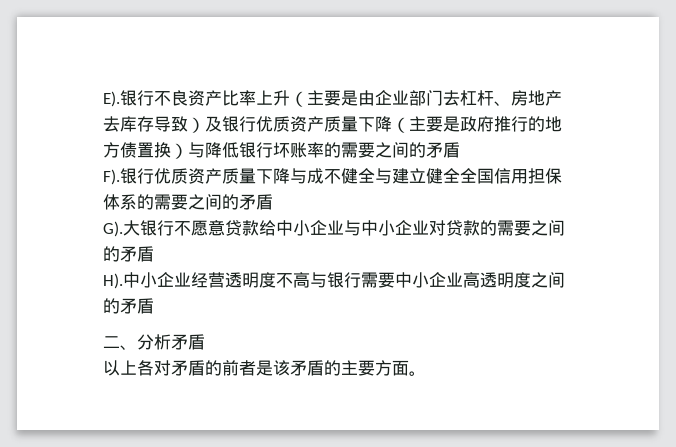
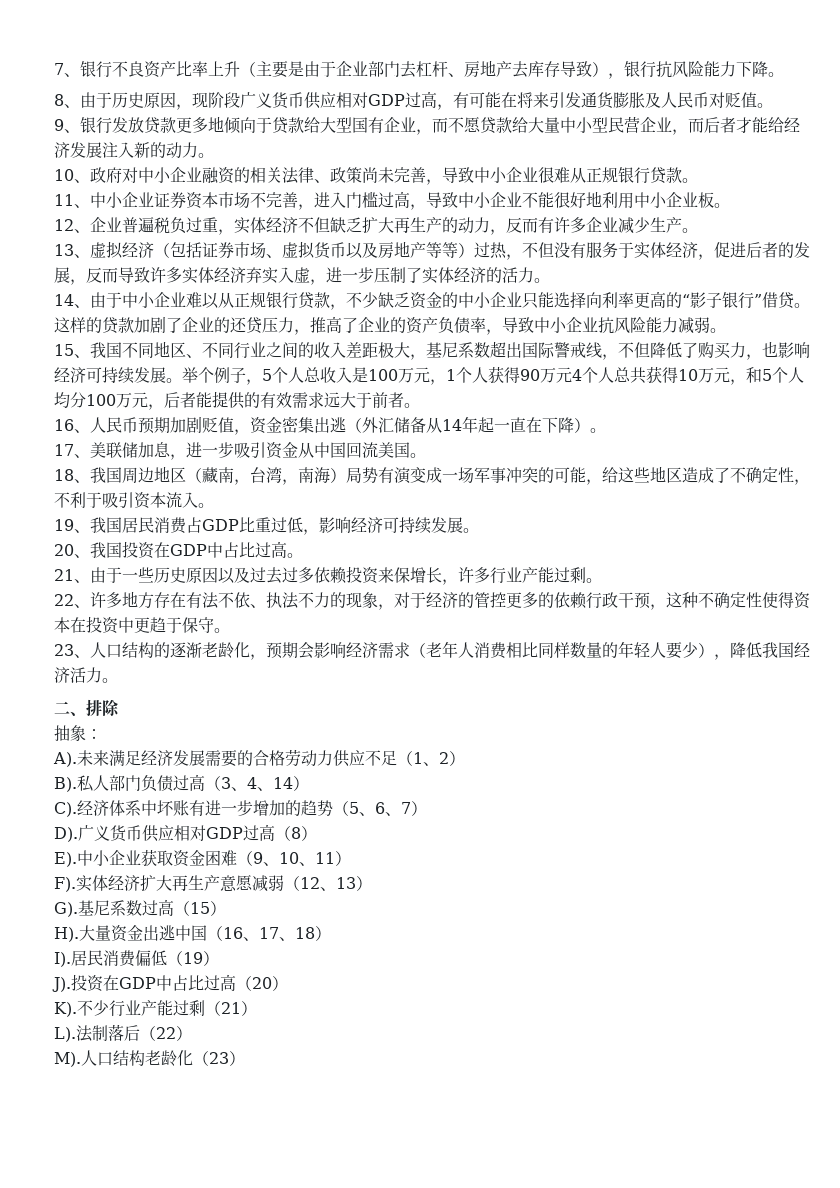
[103,91,120,107] E). -> [54,63,80,77] 7、
(375, 98) none -> [320,61,336,77] 于
[205,116,562,133] [103,142,460,159] [103,168,562,185] [103,194,273,210] [103,220,565,237] [103,246,154,262] [103,272,565,289] [103,298,154,314] [103,334,205,350] [103,360,426,376] 及银行优质资产质量下降（主要是政府推行的地方债置换）与降低银行坏账率的需要之间的矛盾 // F).银行优质资产质量下降与成不健全与建立健全全国信用担保体系的需要之间的矛盾 // G).大银行不愿意贷款给中小企业与中小企业对贷款的需要之间的矛盾 // H).中小企业经营透明度不高与银行需要中小企业高透明度之间的矛盾 // 二、分析矛盾 // 以上各对矛盾的前者是该矛盾的主要方面。 -> [608,61,784,79] [54,91,773,110] [54,116,800,135] [54,142,214,159] [54,167,698,185] [54,191,730,210] [54,217,698,235] [54,241,810,260] [54,267,550,285] [54,291,810,310] [54,316,726,335] [54,341,810,360] [54,366,804,385] [54,391,420,410] [54,416,606,435] [54,442,426,460] [54,466,810,485] [54,492,214,509] [54,517,479,535] [54,541,303,559] [54,566,602,585] [54,591,811,610] [54,616,230,634] [54,641,810,660] [54,667,118,683] [54,699,119,716] [54,725,102,741] [53,749,465,767] [54,774,309,792] [54,800,427,817] [54,824,317,842] [54,849,351,867] [54,875,372,892] [54,899,226,917] [54,925,331,942] [54,950,219,967] [52,974,288,992] [54,1000,257,1017] [54,1024,192,1042] [54,1050,245,1067] ，银行抗风险能力下降。 // 8、由于历史原因，现阶段广义货币供应相对GDP过高，有可能在将来引发通货膨胀及人民币对贬值。 // 9、银行发放贷款更多地倾向于贷款给大型国有企业，而不愿贷款给大量中小型民营企业，而后者才能给经济发展注入新的动力。 // 10、政府对中小企业融资的相关法律、政策尚未完善，导致中小企业很难从正规银行贷款。 // 11、中小企业证券资本市场不完善，进入门槛过高，导致中小企业不能很好地利用中小企业板。 // 12、企业普遍税负过重，实体经济不但缺乏扩大再生产的动力，反而有许多企业减少生产。 // 13、虚拟经济（包括证券市场、虚拟货币以及房地产等等）过热，不但没有服务于实体经济，促进后者的发展，反而导致许多实体经济弃实入虚，进一步压制了实体经济的活力。 // 14、由于中小企业难以从正规银行贷款，不少缺乏资金的中小企业只能选择向利率更高的“影子银行”借贷。这样的贷款加剧了企业的还贷压力，推高了企业的资产负债率，导致中小企业抗风险能力减弱。 // 15、我国不同地区、不同行业之间的收入差距极大，基尼系数超出国际警戒线，不但降低了购买力，也影响经济可持续发展。举个例子，5个人总收入是100万元，1个人获得90万元4个人总共获得10万元，和5个人均分100万元，后者能提供的有效需求远大于前者。 // 16、人民币预期加剧贬值，资金密集出逃（外汇储备从14年起一直在下降）。 // 17、美联储加息，进一步吸引资金从中国回流美国。 // 18、我国周边地区（藏南，台湾，南海）局势有演变成一场军事冲突的可能，给这些地区造成了不确定性，不利于吸引资本流入。 // 19、我国居民消费占GDP比重过低，影响经济可持续发展。 // 20、我国投资在GDP中占比过高。 // 21、由于一些历史原因以及过去过多依赖投资来保增长，许多行业产能过剩。 // 22、许多地方存在有法不依、执法不力的现象，对于经济的管控更多的依赖行政干预，这种不确定性使得资本在投资中更趋于保守。 // 23、人口结构的逐渐老龄化，预期会影响经济需求（老年人消费相比同样数量的年轻人要少），降低我国经济活力。 // 二、排除 // 抽象： // A).未来满足经济发展需要的合格劳动力供应不足（1、2） // B).私人部门负债过高（3、4、14） // C).经济体系中坏账有进一步增加的趋势（5、6、7） // D).广义货币供应相对GDP过高（8） // E).中小企业获取资金困难（9、10、11） // F).实体经济扩大再生产意愿减弱（12、13） // G).基尼系数过高（15） // H).大量资金出逃中国（16、17、18） // I).居民消费偏低（19） // J).投资在GDP中占比过高（20） // K).不少行业产能过剩（21） // L).法制落后（22） // M).人口结构老龄化（23）

